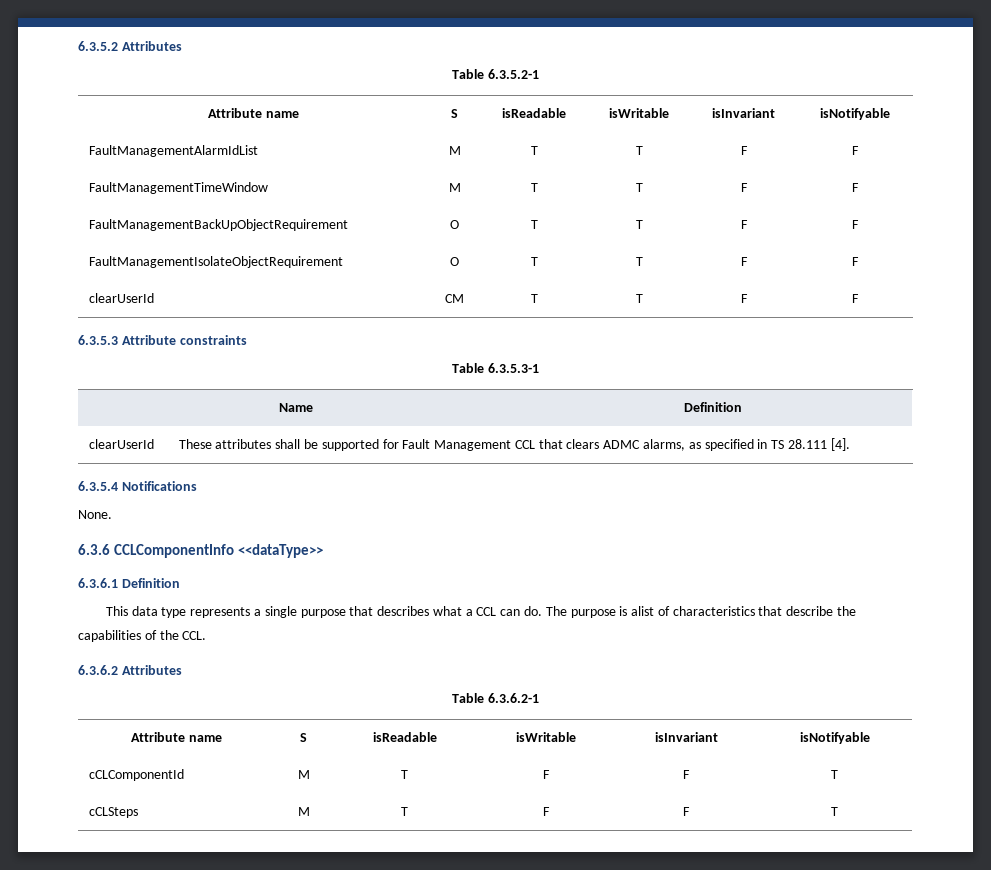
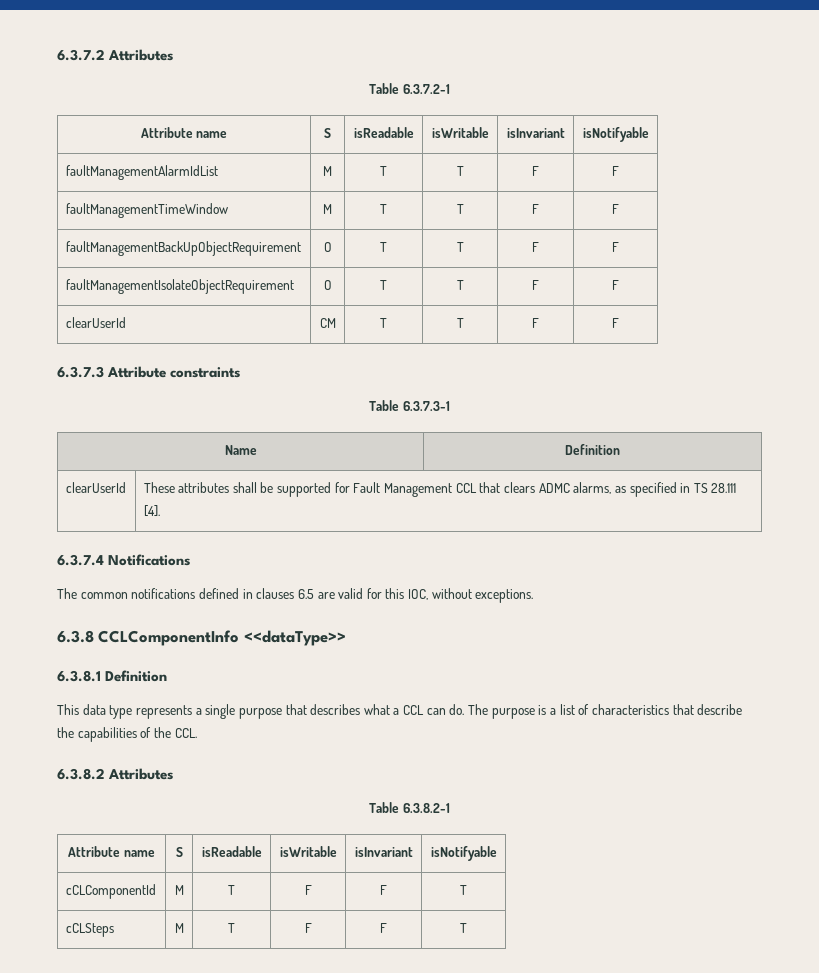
[78,41,182,51] [452,69,539,79] [208,108,299,118] [451,109,458,118] [502,108,566,118] [609,108,669,118] [712,108,775,118] [819,108,890,120] [88,145,258,157] [448,146,461,155] [530,146,538,155] [635,146,643,155] [740,146,748,155] [851,146,859,155] [88,182,268,194] [448,183,461,192] [530,183,538,192] [635,183,643,192] [740,183,748,192] [851,183,859,192] [88,219,348,231] [450,220,459,229] [530,220,538,229] [635,220,643,229] [740,220,748,229] [851,220,859,229] [88,256,343,268] 6.3.5.2 Attributes // Table 6.3.5.2-1 // Attribute name | S | isReadable | isWritable | isInvariant | isNotifyable // FaultManagementAlarmIdList | M | T | T | F | F // FaultManagementTimeWindow | M | T | T | F | F // FaultManagementBackUpObjectRequirement | O | T | T | F | F // FaultManagementIsolateObjectRequirement -> [57,49,174,61] [369,83,450,94] [140,127,228,138] [324,128,331,138] [353,127,414,138] [431,127,489,138] [506,128,565,138] [582,127,649,142] [65,165,218,180] [323,166,332,176] [380,166,387,176] [456,166,464,176] [532,166,539,176] [612,166,619,176] [65,203,228,218] [323,204,332,214] [380,204,387,214] [456,204,464,214] [532,204,539,214] [612,204,619,214] [65,241,301,256] [323,242,332,252] [380,242,387,252] [456,242,464,252] [532,242,539,252] [612,242,619,252] [65,279,294,294] 6.3.7.2 Attributes // Table 6.3.7.2-1 // Attribute name | S | isReadable | isWritable | isInvariant | isNotifyable // faultManagementAlarmIdList | M | T | T | F | F // faultManagementTimeWindow | M | T | T | F | F // faultManagementBackUpObjectRequirement | O | T | T | F | F // faultManagementIsolateObjectRequirement
[78,335,118,345] 6.3.5.3 -> [57,366,104,378] 6.3.7.3
[487,363,539,373] 6.3.5.3-1 -> [402,401,450,411] 6.3.7.3-1
[78,481,118,491] 6.3.5.4 -> [57,554,104,566] 6.3.7.4
[78,510,112,519] [78,544,110,555] None. // 6.3.6 -> [57,588,534,603] [57,630,94,643] The common notifications defined in clauses 6.5 are valid for this IOC, without exceptions. // 6.3.8
[78,578,118,588] 6.3.6.1 -> [57,670,101,682] 6.3.8.1
[631,606,655,616] alist -> [549,704,575,715] a list
[78,665,182,675] [452,693,539,703] 6.3.6.2 Attributes // Table 6.3.6.2-1 -> [57,768,174,780] [369,802,450,813] 6.3.8.2 Attributes // Table 6.3.8.2-1

